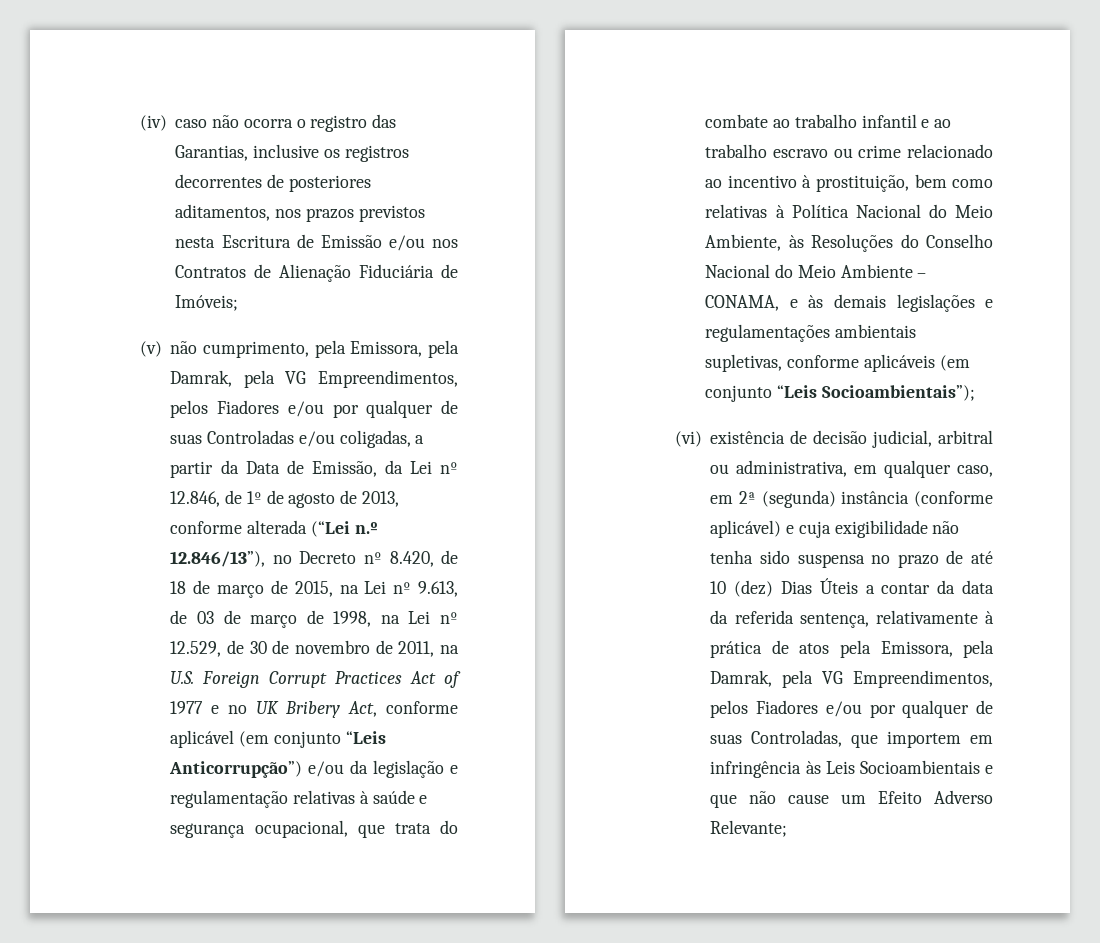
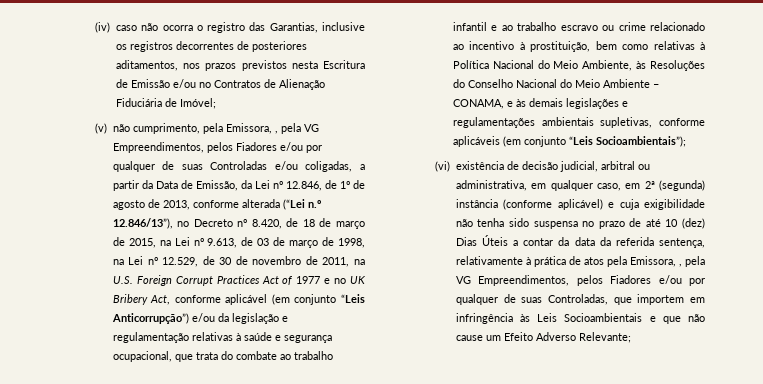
[432,239,459,248] nos -> [198,82,211,88] no
[175,295,239,311] Imóveis; -> [179,98,216,109] Imóvel;
[428,340,460,358] [170,370,233,387] pela Damrak, -> [274,131,278,134] ,
[963,640,994,658] [710,670,773,687] pela Damrak, -> [678,264,682,267] ,

